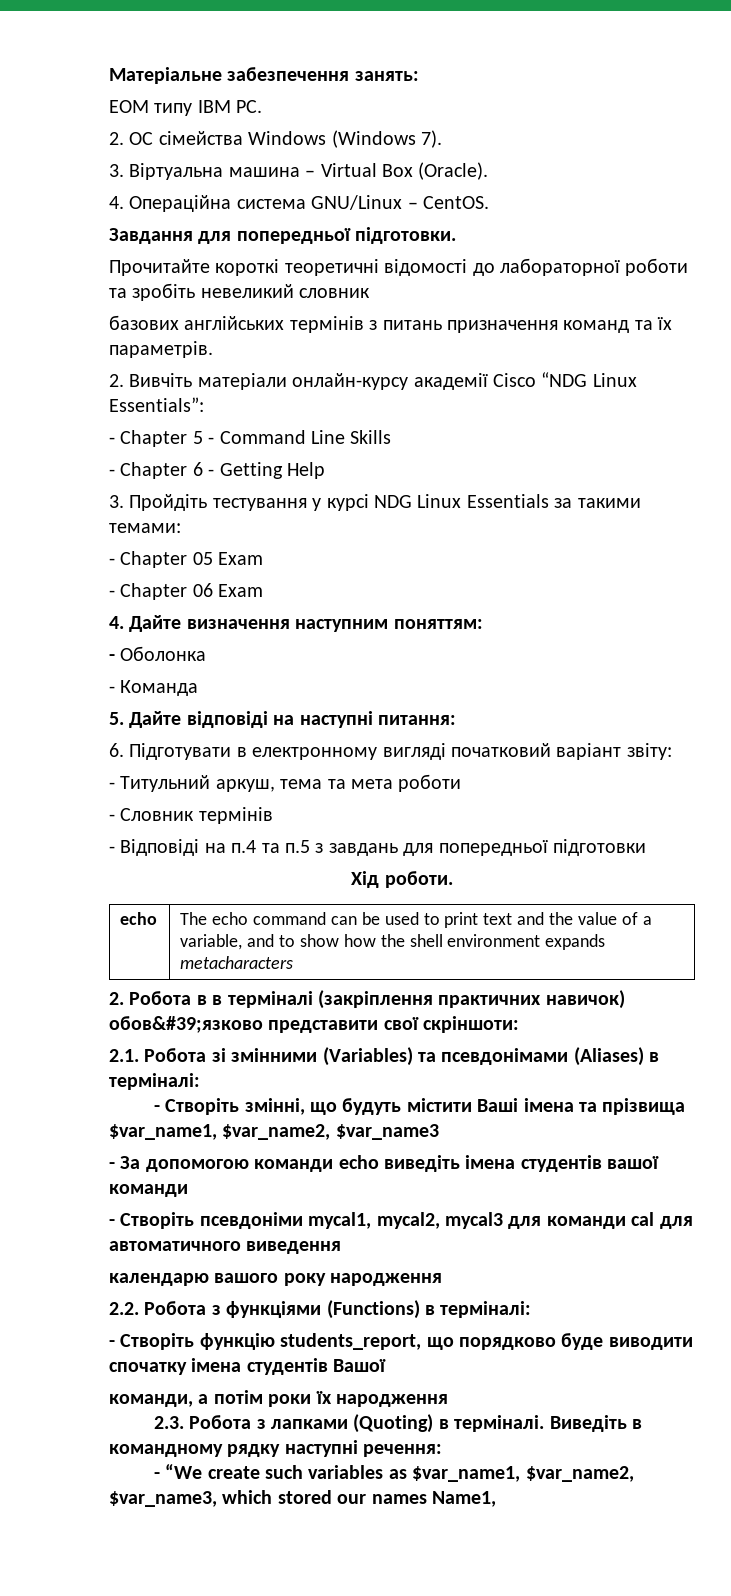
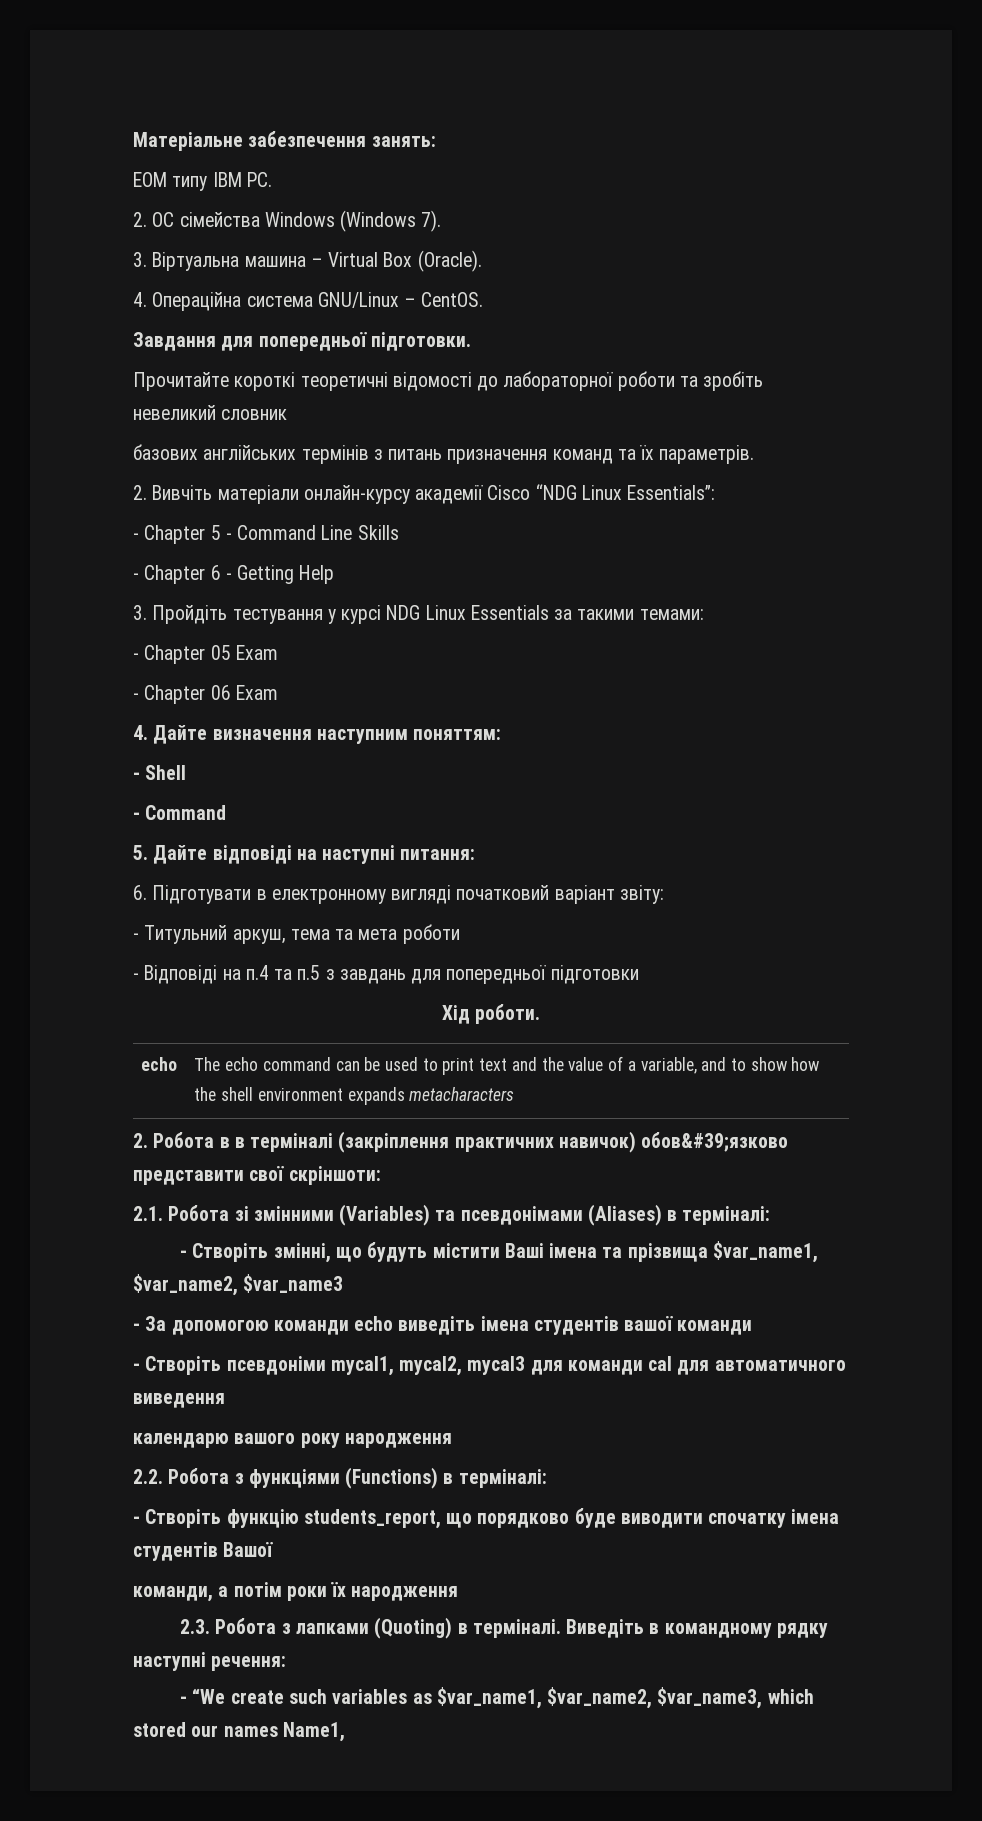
[120,646,207,661] [109,680,199,696] Оболонка // - Команда -> [145,765,187,780] [133,805,227,820] Shell // - Command
[109,807,273,824] // - Словник термінів -> (460, 934) none

